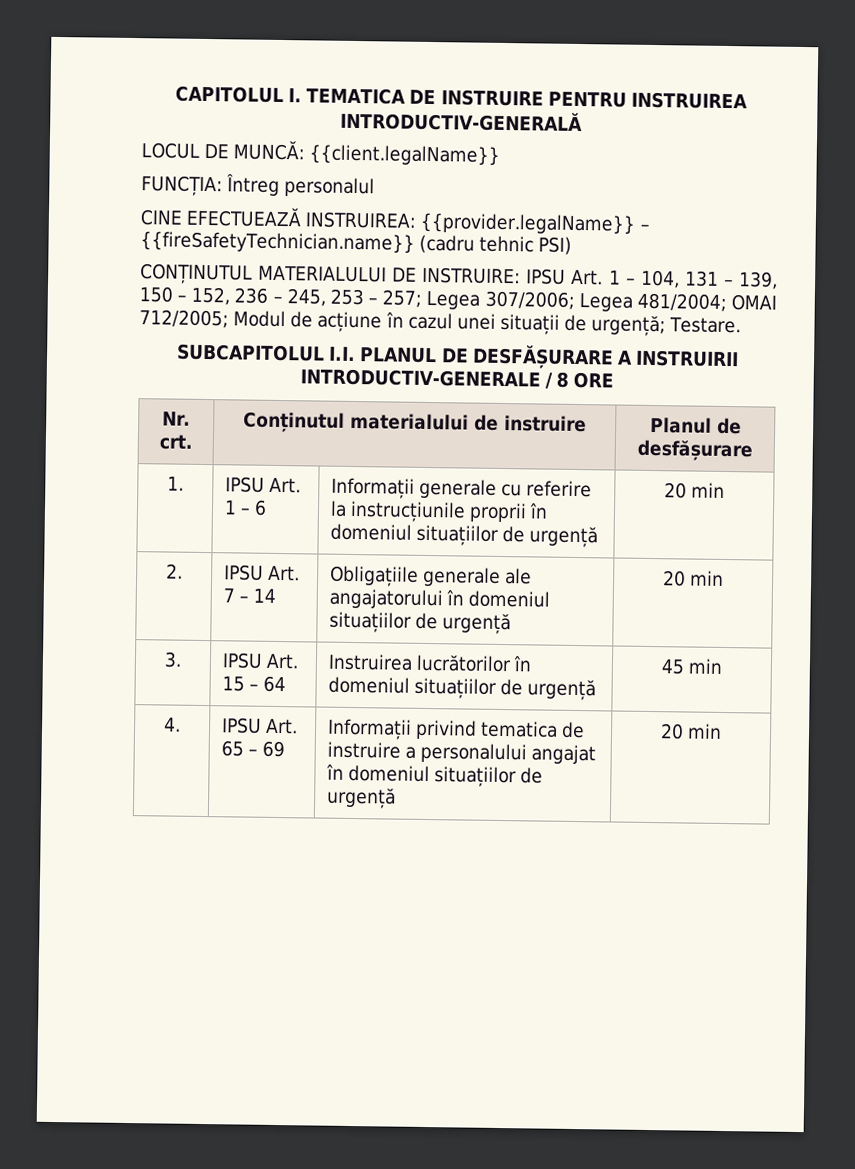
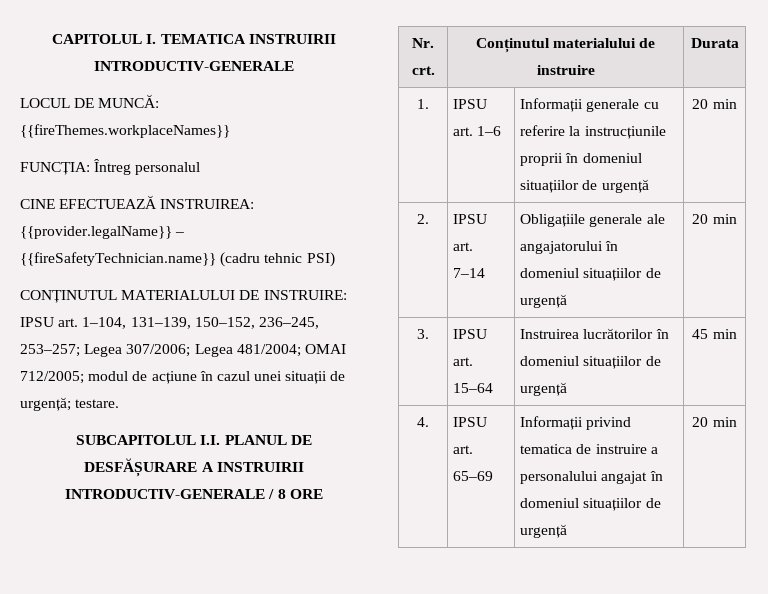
[409,89,748,110] [340,109,584,133] DE INSTRUIRE PENTRU INSTRUIREA INTRODUCTIV-GENERALĂ -> [248,34,336,44] [94,61,294,71] INSTRUIRII INTRODUCTIV-GENERALE
[309,144,501,166] {{client.legalName}} -> [20,124,230,138] {{fireThemes.workplaceNames}}
[571,269,778,290] [139,286,423,308] Art. 1 – 104, 131 – 139, 150 – 152, 236 – 245, 253 – 257; -> [58,317,319,329] [20,344,80,357] art. 1–104, 131–139, 150–152, 236–245, 253–257;
[233,310,287,328] Modul -> [88,371,129,381] modul
[669,317,742,334] Testare. -> [75,399,120,408] testare.
[649,416,742,435] [636,439,753,462] Planul de desfășurare -> [690,38,739,48] Durata
[269,477,302,493] [223,499,268,516] Art. 1 – 6 -> [453,126,502,136] art. 1–6
[268,565,301,581] [222,588,277,603] Art. 7 – 14 -> [453,242,474,251] [453,268,486,278] art. 7–14
[266,653,300,669] [221,675,287,693] Art. 15 – 64 -> [453,357,474,366] [453,383,494,393] art. 15–64
[265,718,299,734] [220,740,286,758] Art. 65 – 69 -> [453,445,474,454] [453,471,494,481] art. 65–69

